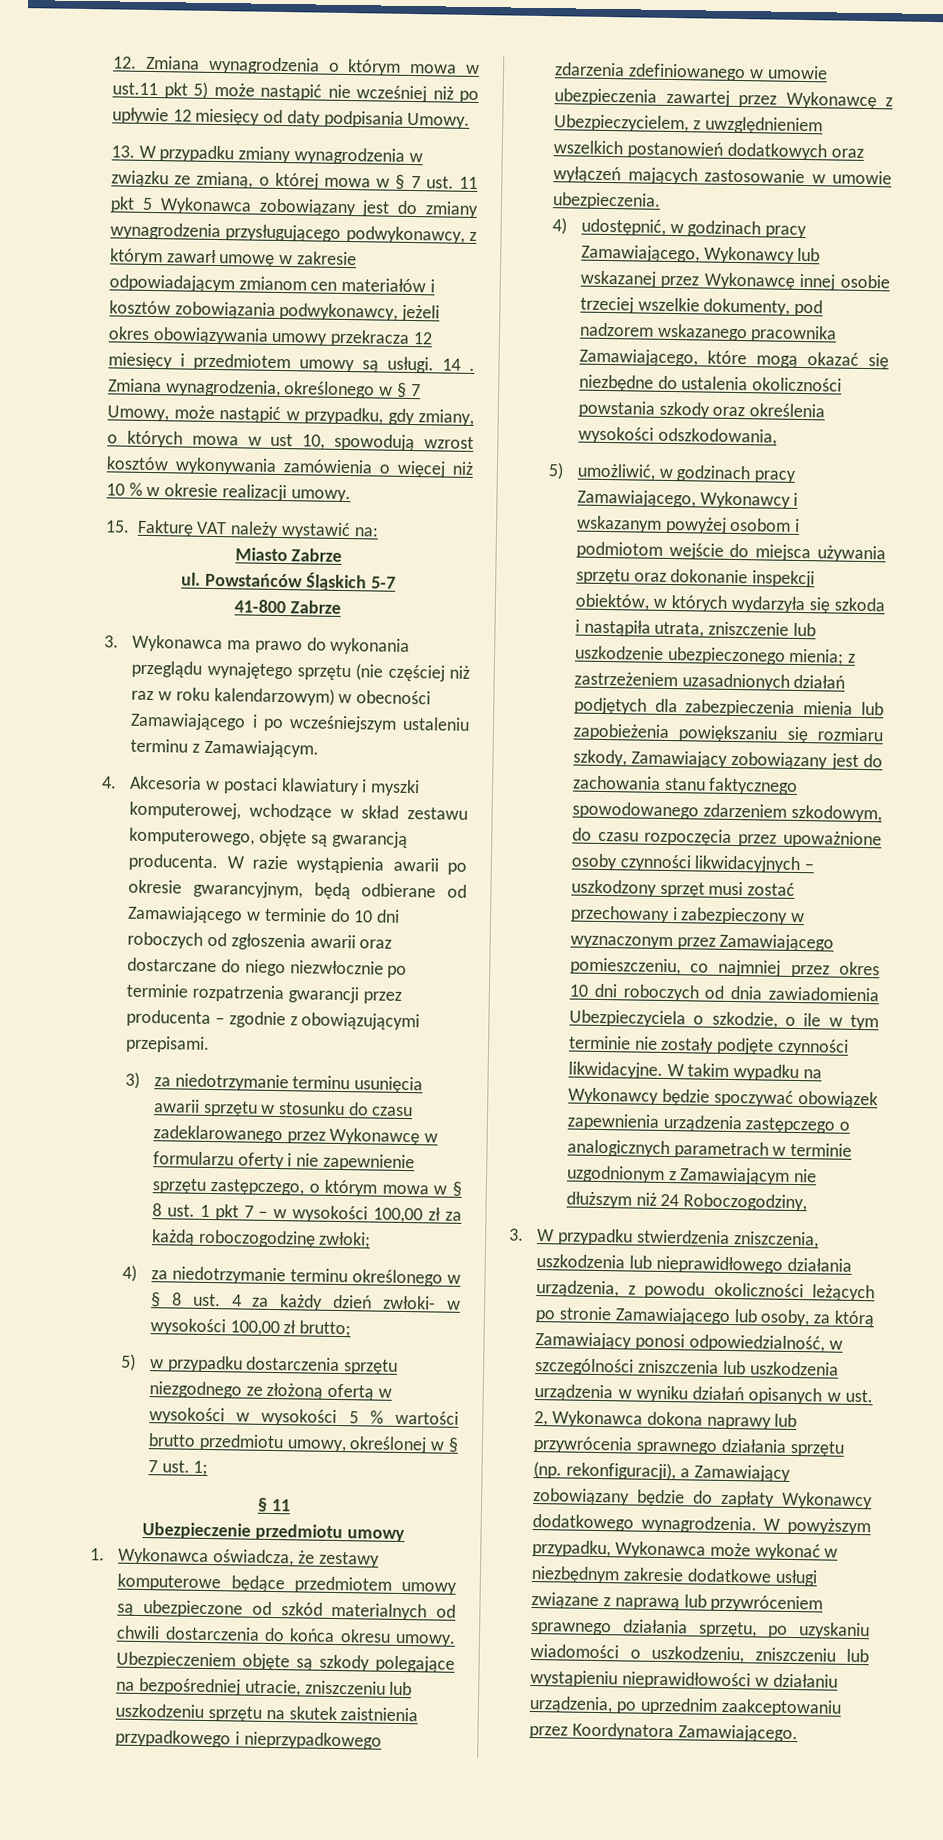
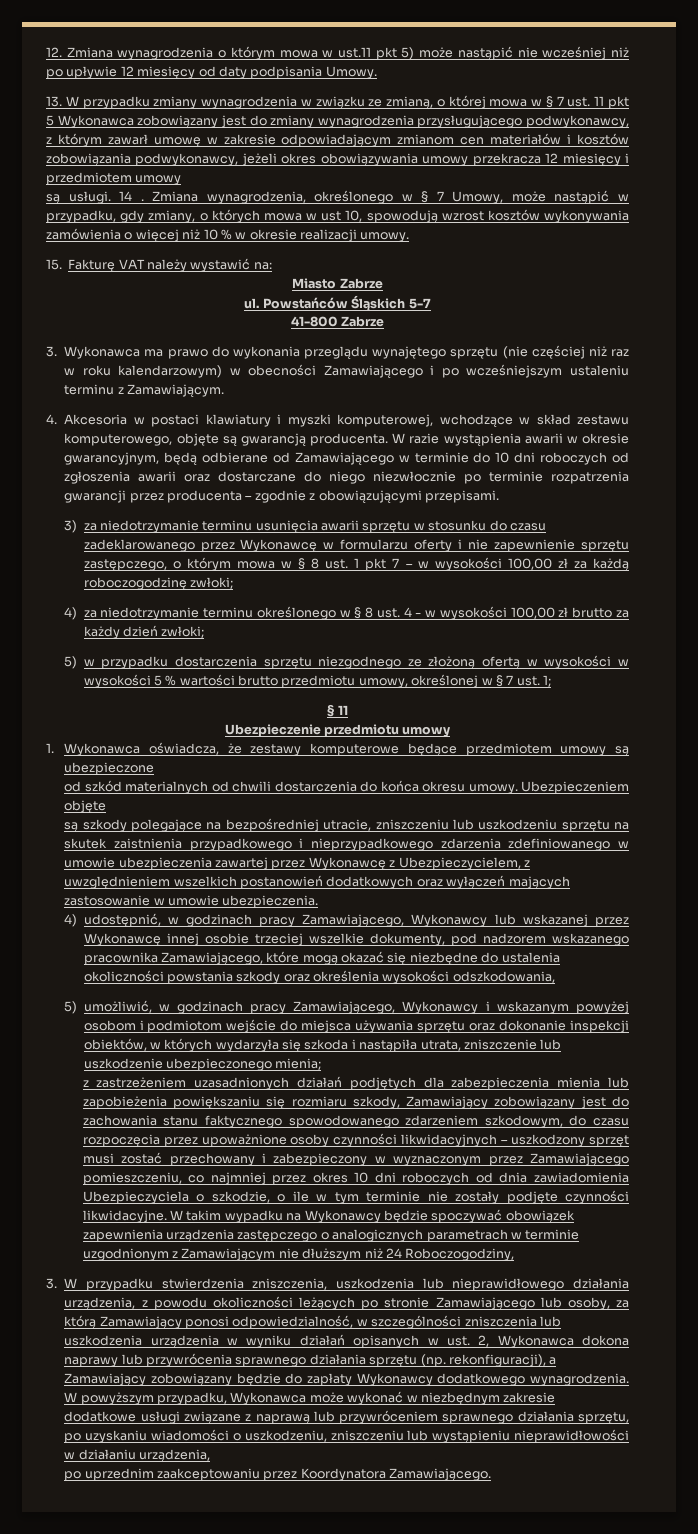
(355, 366) none -> (182, 180) //
[446,862,467,875] po -> [566,436,578,443] w
[252,1294,461,1311] [149,1318,352,1338] za każdy dzień zwłoki- w wysokości 100,00 zł brutto; -> [415,606,629,620] [83,625,205,639] - w wysokości 100,00 zł brutto za każdy dzień zwłoki;
(244, 1609) none -> (155, 768) //
(291, 1662) none -> (107, 806) //
(845, 657) none -> (322, 1064) //
(614, 1704) none -> (211, 1456) //

